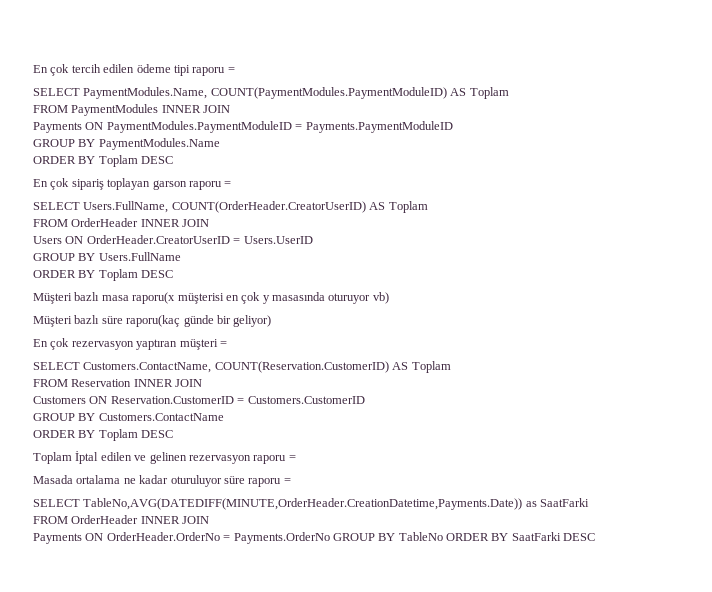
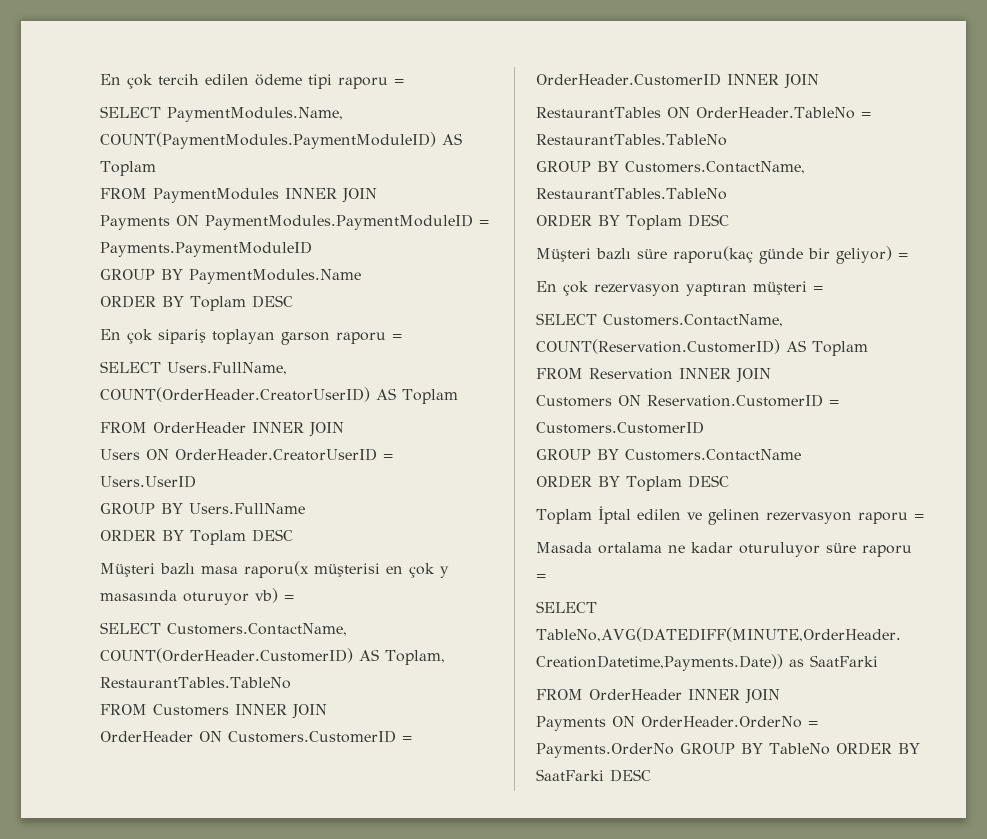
(389, 298) none -> [284,595,294,601] [100,622,347,636] [100,648,445,665] [100,677,291,689] [100,704,327,719] [100,730,412,743] [536,73,819,89] [536,107,871,119] [536,134,727,146] [536,161,805,174] [536,188,727,200] [536,214,729,230] = // SELECT Customers.ContactName, COUNT(OrderHeader.CustomerID) AS Toplam, RestaurantTables.TableNo // FROM Customers INNER JOIN // OrderHeader ON Customers.CustomerID = OrderHeader.CustomerID INNER JOIN // RestaurantTables ON OrderHeader.TableNo = RestaurantTables.TableNo // GROUP BY Customers.ContactName, RestaurantTables.TableNo // ORDER BY Toplam DESC
(272, 321) none -> [898,253,908,259] =

